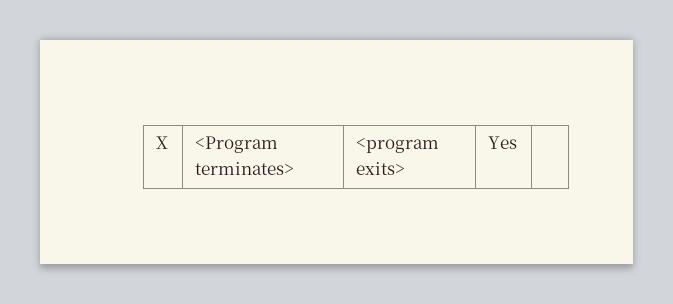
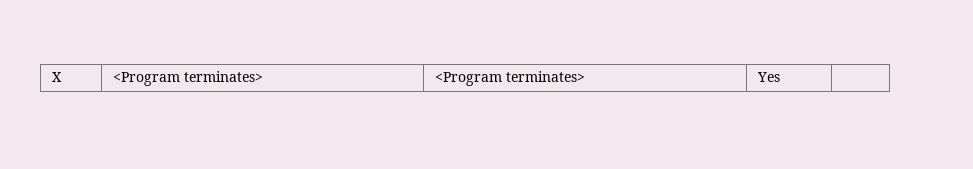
[356,138,440,153] [356,162,406,175] <program exits> -> [434,71,585,86] <Program terminates>

